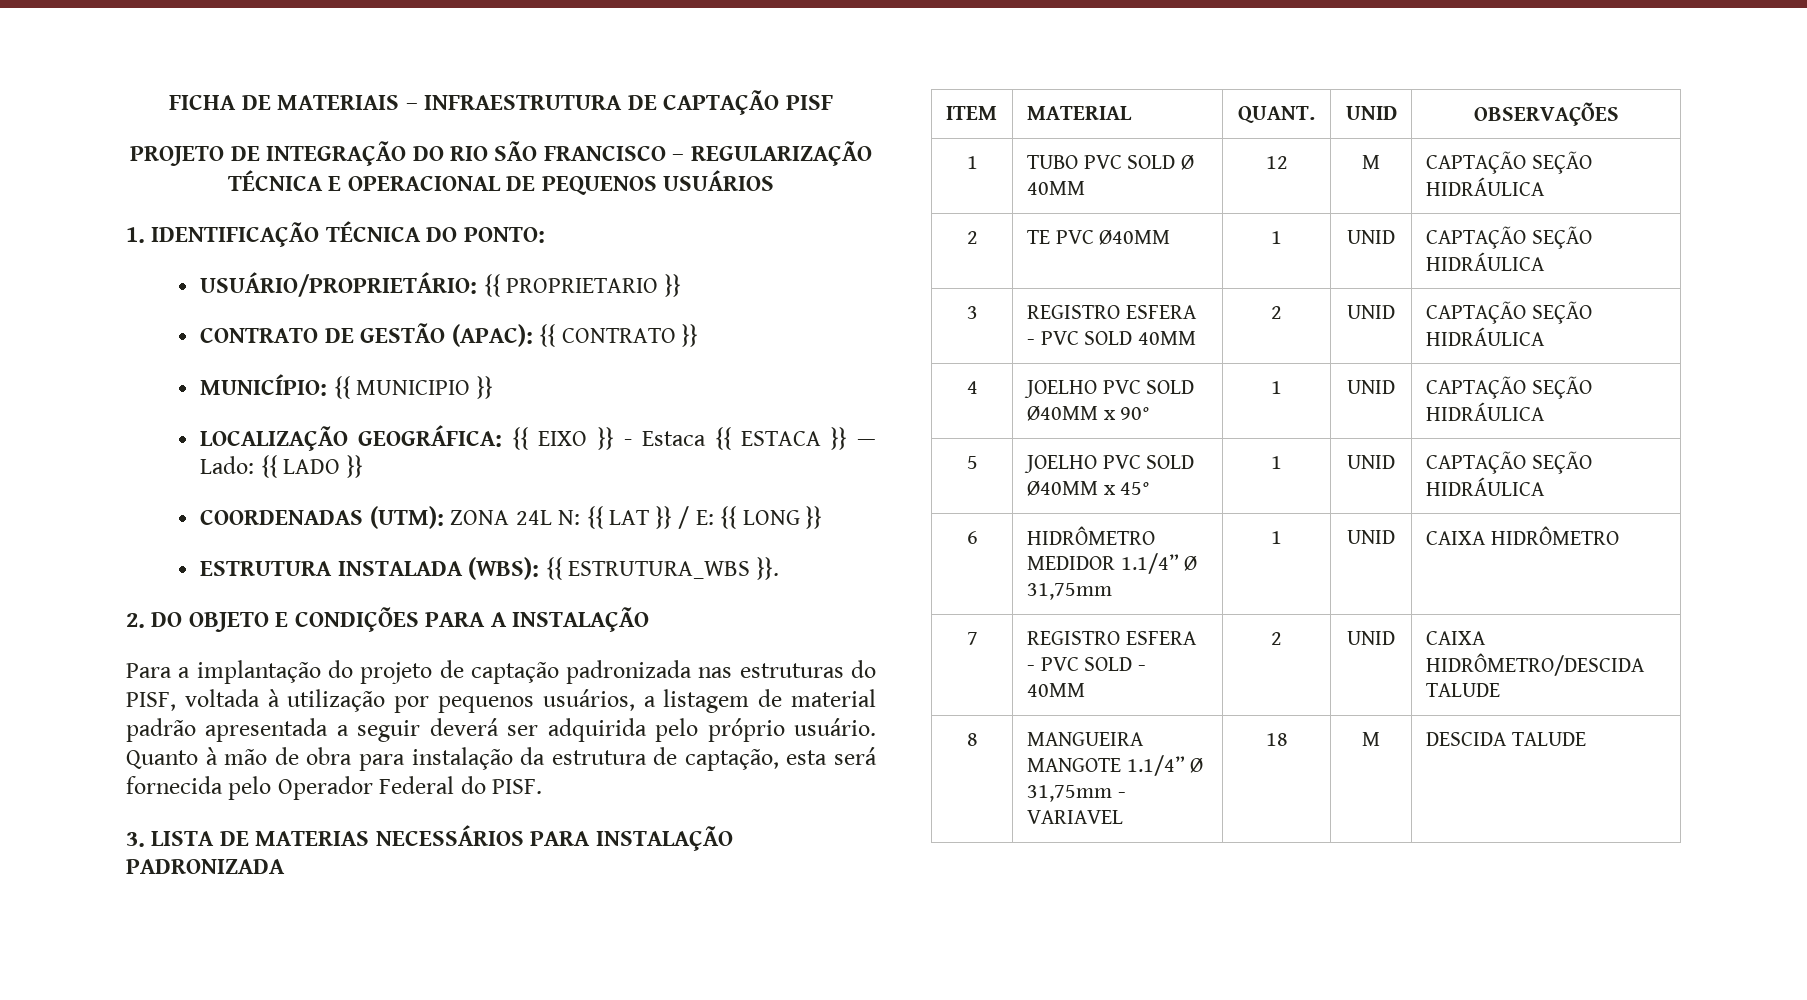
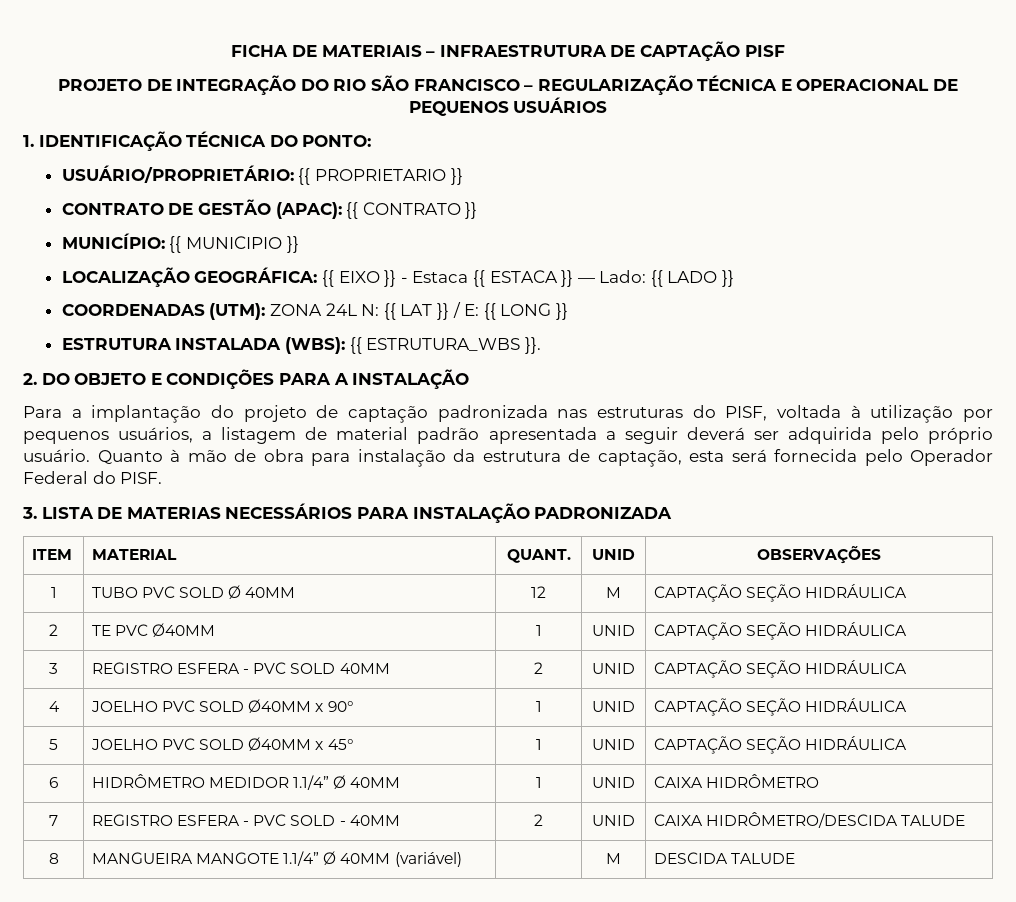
[1026,583,1112,600] 31,75mm -> [350,777,401,788] 40MM
[1026,785,1126,802] [1026,810,1123,824] [1265,733,1288,746] 31,75mm - VARIAVEL | 18 -> [340,852,462,867] 40MM (variável) |

